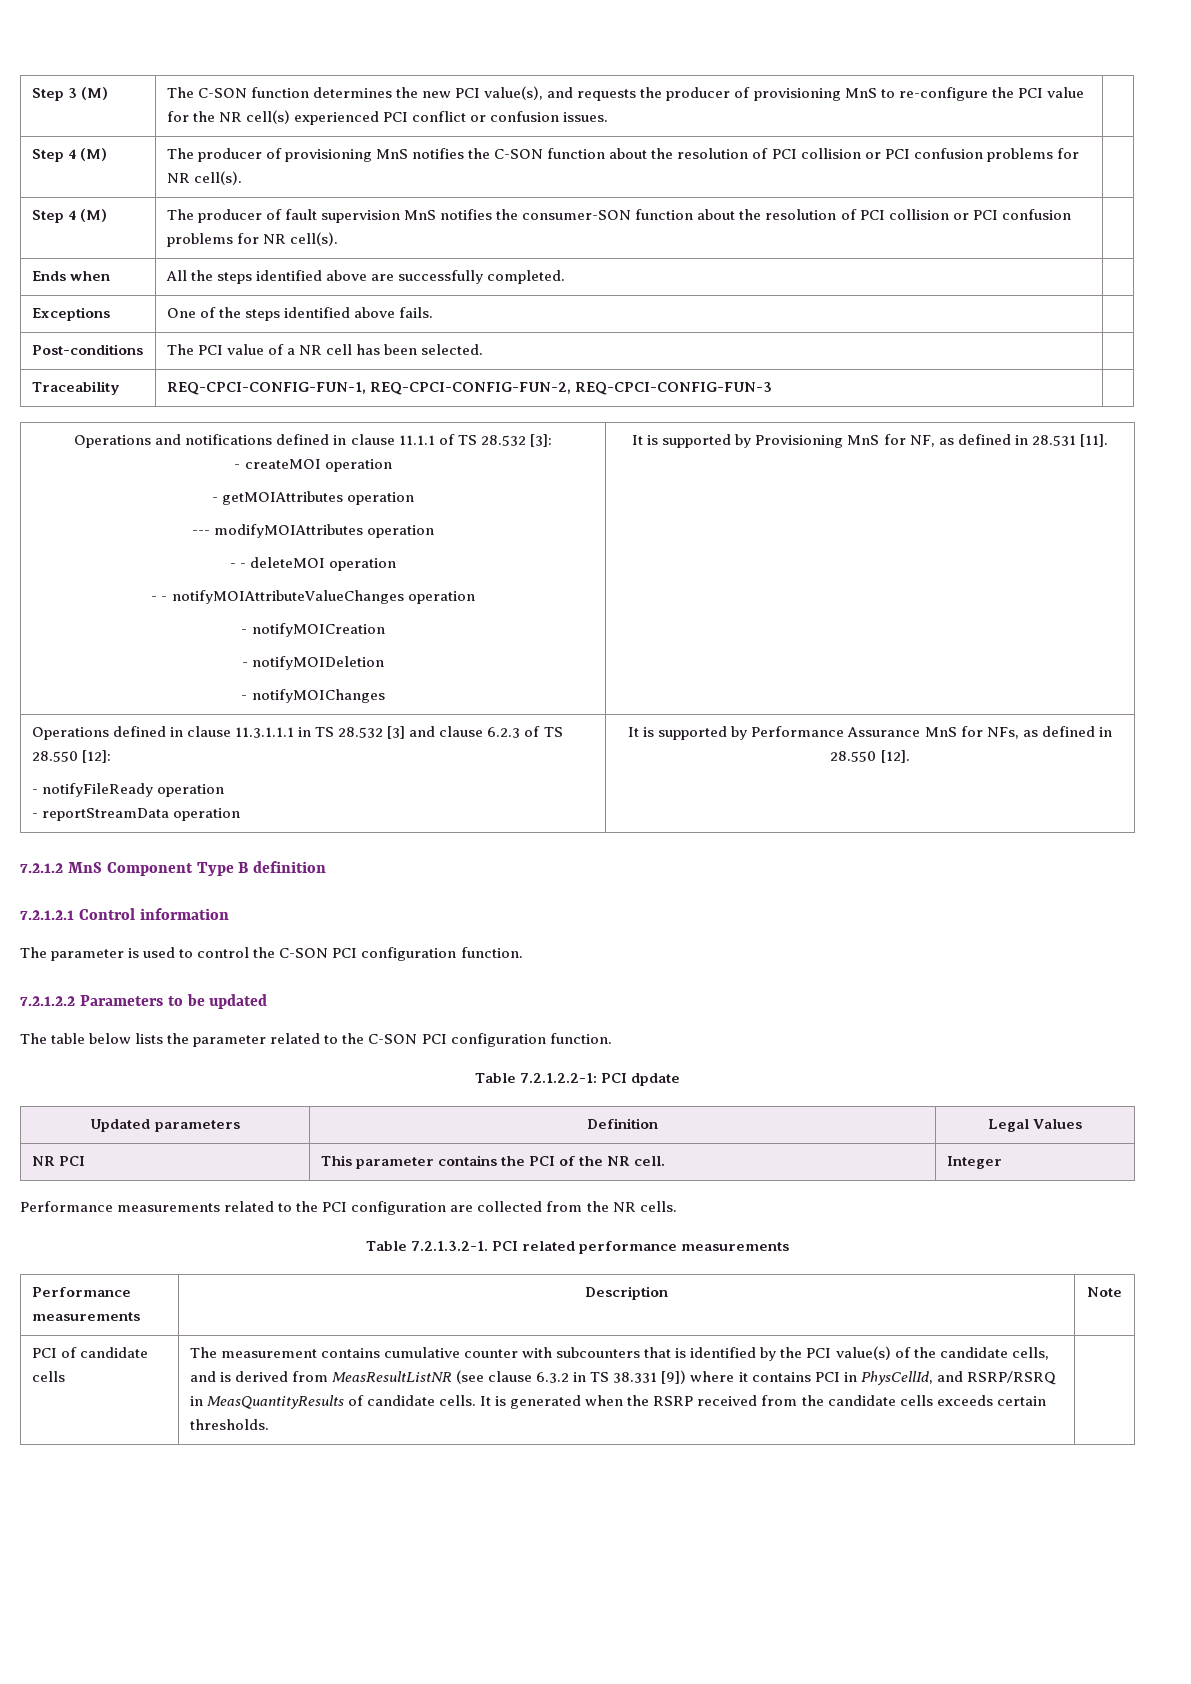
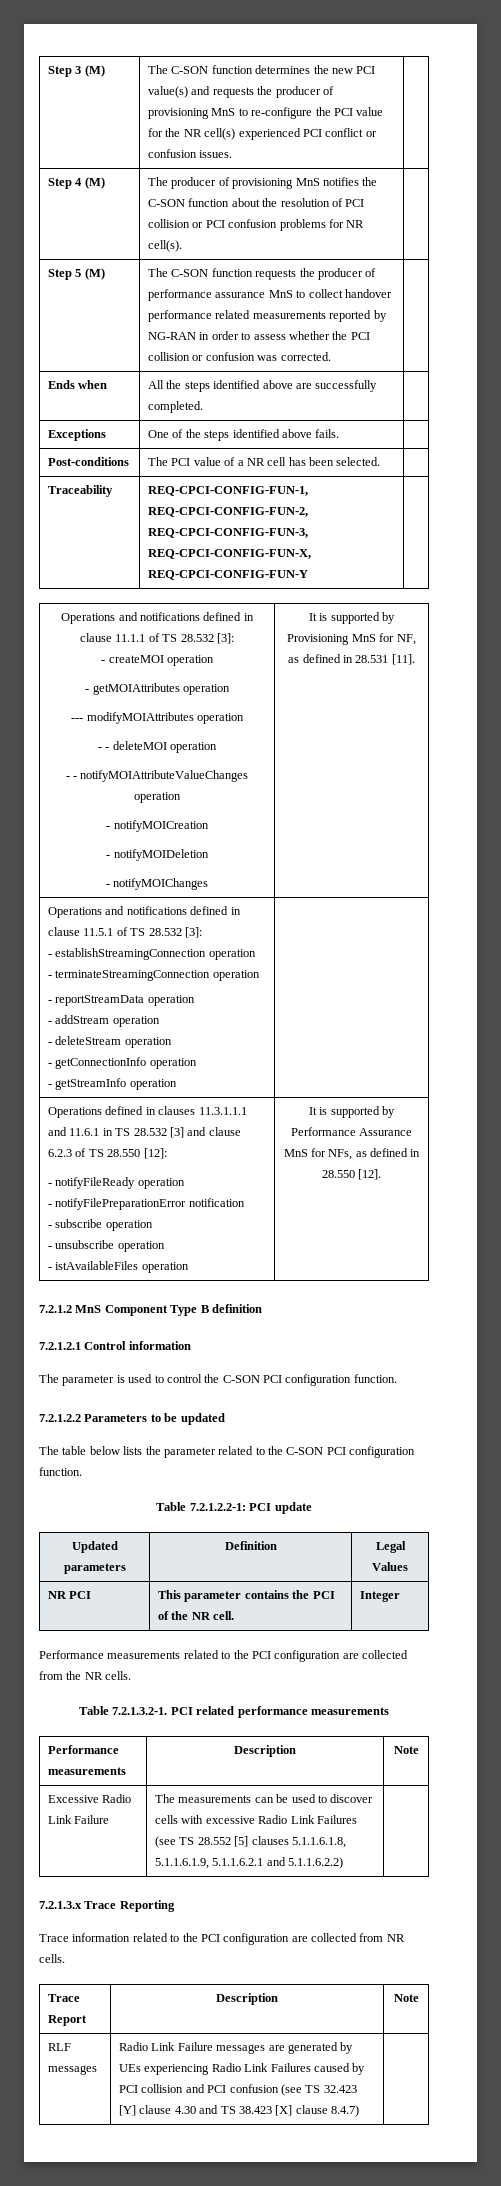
[484,86,544,100] value(s), -> [148,86,189,98] value(s)
[67,209,107,222] [166,209,1071,223] [166,232,339,247] 4 (M) | The producer of fault supervision MnS notifies the consumer-SON function about the resolution of PCI collision or PCI confusion problems for NR cell(s). -> [75,268,105,280] [148,268,377,280] [148,289,392,301] [148,310,387,322] [148,331,370,340] [148,352,331,361] 5 (M) | The C-SON function requests the producer of performance assurance MnS to collect handover performance related measurements reported by NG-RAN in order to assess whether the PCI collision or confusion was corrected.
[574,382,772,395] REQ-CPCI-CONFIG-FUN-3 -> [148,528,309,538] [148,549,312,559] [148,570,309,580] REQ-CPCI-CONFIG-FUN-3, REQ-CPCI-CONFIG-FUN-X, REQ-CPCI-CONFIG-FUN-Y
[112,726,295,738] defined in clause 11.3.1.1.1 -> [105,906,241,915] [48,927,202,938] [48,948,256,960] [48,970,260,981] [48,995,195,1006] [48,1015,160,1027] [48,1036,172,1048] [48,1057,197,1069] [48,1078,177,1090] [48,1106,247,1118] [48,1127,100,1136] and notifications defined in clause 11.5.1 of TS 28.532 [3]: // - establishStreamingConnection operation // - terminateStreamingConnection operation // - reportStreamData operation // - addStream operation // - deleteStream operation // - getConnectionInfo operation // - getStreamInfo operation | // Operations defined in clauses 11.3.1.1.1 and 11.6.1
[41,808,169,821] reportStreamData -> [55,1198,245,1210] [48,1219,153,1231] [48,1240,165,1252] [48,1261,139,1270] notifyFilePreparationError notification // - subscribe operation // - unsubscribe operation // - istAvailableFiles
[631,1073,681,1086] dpdate -> [274,1502,312,1514] update
[31,1347,148,1358] [31,1371,65,1382] [189,1346,1049,1361] [189,1370,1056,1385] [189,1395,1046,1409] [189,1419,269,1430] PCI of candidate cells | The measurement contains cumulative counter with subcounters that is identified by the PCI value(s) of the candidate cells, and is derived from MeasResultListNR (see clause 6.3.2 in TS 38.331 [9]) where it contains PCI in PhysCellId, and RSRP/RSRQ in MeasQuantityResults of candidate cells. It is generated when the RSRP received from the candidate cells exceeds certain thresholds. -> [48,1794,132,1803] [48,1815,110,1824] [155,1794,374,1803] [155,1815,357,1824] [155,1836,346,1848] [155,1857,344,1869] [39,1900,175,1912] [39,1933,405,1945] [39,1954,65,1963] [48,1994,81,2002] [48,2015,88,2026] [216,1993,278,2005] [393,1994,419,2002] [48,2043,72,2051] [48,2065,98,2075] [119,2042,354,2054] [119,2063,366,2075] [119,2084,357,2096] [119,2105,360,2117] Excessive Radio Link Failure | The measurements can be used to discover cells with excessive Radio Link Failures (see TS 28.552 [5] clauses 5.1.1.6.1.8, 5.1.1.6.1.9, 5.1.1.6.2.1 and 5.1.1.6.2.2) | // 7.2.1.3.x Trace Reporting // Trace information related to the PCI configuration are collected from NR cells. // Trace Report | Description | Note // RLF messages | Radio Link Failure messages are generated by UEs experiencing Radio Link Failures caused by PCI collision and PCI confusion (see TS 32.423 [Y] clause 4.30 and TS 38.423 [X] clause 8.4.7)

